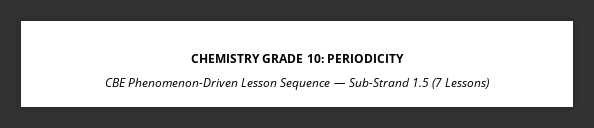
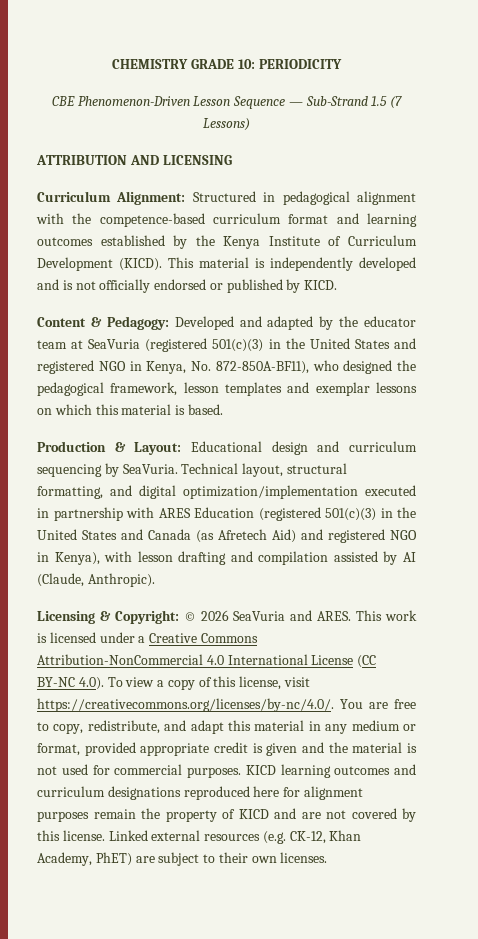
(489, 83) none -> [36,155,232,165] [37,191,416,205] [36,213,417,227] [37,235,417,249] [37,257,416,271] [37,279,338,293] [37,316,416,330] [37,338,416,352] [37,360,416,374] [37,382,417,396] [37,404,223,415] [37,441,417,455] [37,463,347,477] [37,485,416,499] [37,507,416,521] [37,529,417,543] [37,551,416,565] [37,573,155,587] [37,610,418,624] [37,632,258,643] [37,654,377,668] [37,676,311,690] [37,698,416,712] [37,720,416,734] [37,742,418,756] [37,764,416,778] [37,786,363,800] [37,808,416,822] [37,830,362,844] [37,852,328,866] // ATTRIBUTION AND LICENSING // Curriculum Alignment: Structured in pedagogical alignment with the competence-based curriculum format and learning outcomes established by the Kenya Institute of Curriculum Development (KICD). This material is independently developed and is not officially endorsed or published by KICD. // Content & Pedagogy: Developed and adapted by the educator team at SeaVuria (registered 501(c)(3) in the United States and registered NGO in Kenya, No. 872-850A-BF11), who designed the pedagogical framework, lesson templates and exemplar lessons on which this material is based. // Production & Layout: Educational design and curriculum sequencing by SeaVuria. Technical layout, structural formatting, and digital optimization/implementation executed in partnership with ARES Education (registered 501(c)(3) in the United States and Canada (as Afretech Aid) and registered NGO in Kenya), with lesson drafting and compilation assisted by AI (Claude, Anthropic). // Licensing & Copyright: © 2026 SeaVuria and ARES. This work is licensed under a Creative Commons Attribution-NonCommercial 4.0 International License (CC BY-NC 4.0). To view a copy of this license, visit https://creativecommons.org/licenses/by-nc/4.0/. You are free to copy, redistribute, and adapt this material in any medium or format, provided appropriate credit is given and the material is not used for commercial purposes. KICD learning outcomes and curriculum designations reproduced here for alignment purposes remain the property of KICD and are not covered by this license. Linked external resources (e.g. CK-12, Khan Academy, PhET) are subject to their own licenses.

